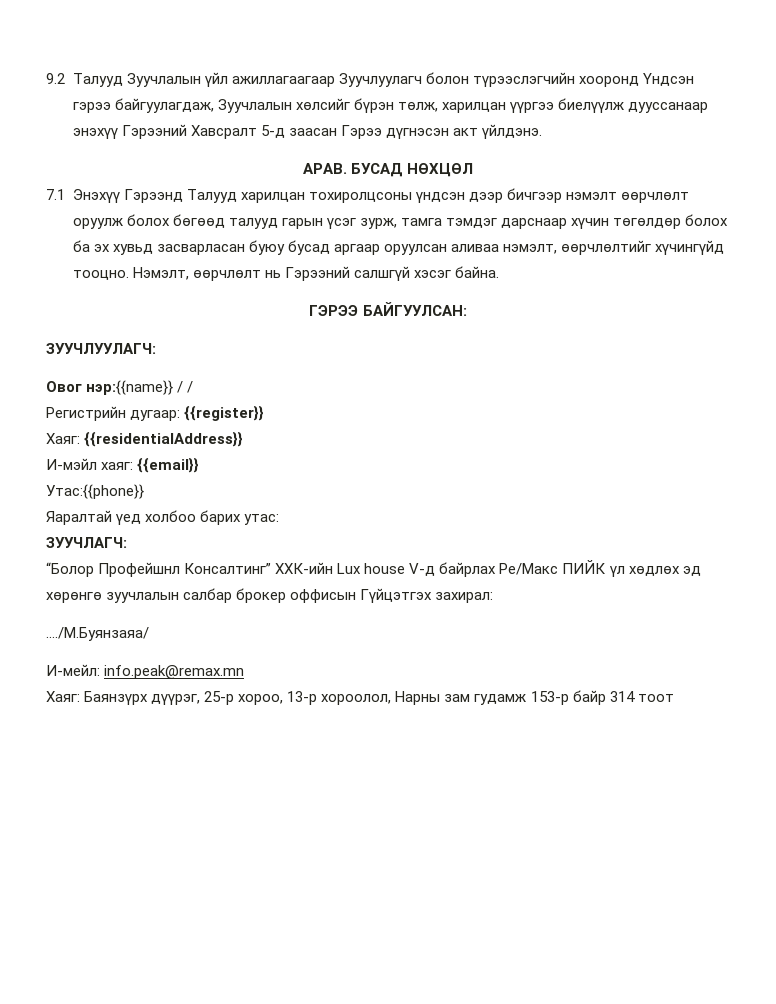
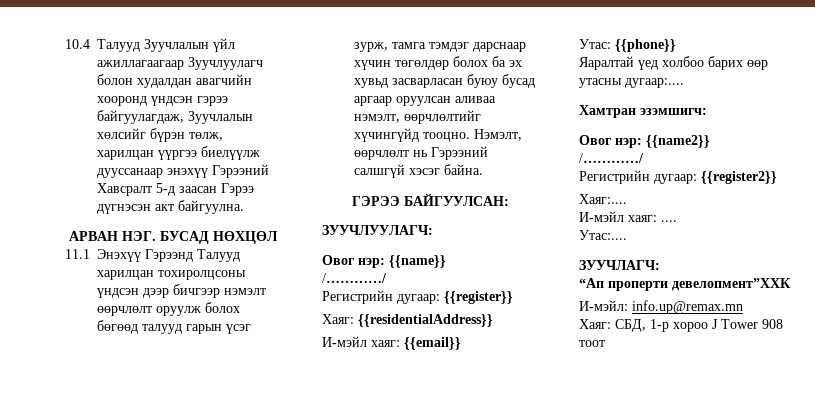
[46,73,65,84] 9.2 -> [65,39,90,49] 10.4
[472,72,694,87] түрээслэгчийн хооронд Үндсэн -> [137,74,252,88] [97,96,193,106] худалдан авагчийн хооронд үндсэн
[480,124,542,139] [302,163,347,174] үйлдэнэ. // АРАВ. -> [178,200,244,214] [69,231,156,241] байгуулна. // АРВАН НЭГ.
[46,189,65,200] 7.1 -> [65,249,90,259] 11.1
[86,380,194,395] нэр:{{name}} / / -> [358,255,446,268] [322,273,387,283] нэр: {{name}} // /…………/
[46,484,144,499] Утас:{{phone}} -> [579,39,676,52] Утас: {{phone}}
[244,514,280,525] [46,537,127,548] [46,560,701,577] [46,588,494,603] [46,627,149,641] [46,664,245,679] [46,690,635,705] утас: // ЗУУЧЛАГЧ: // “Болор Профейшнл Консалтинг” ХХК-ийн Lux house V-д байрлах Ре/Макс ПИЙК үл хөдлөх эд хөрөнгө зуучлалын салбар брокер оффисын Гүйцэтгэх захирал: // ..../М.Буянзаяа/ // И-мейл: info.peak@remax.mn // Хаяг: Баянзүрх дүүрэг, 25-р хороо, 13-р хороолол, Нарны зам гудамж 153-р байр 314 -> [747,60,768,70] [579,78,684,88] [579,105,707,118] [579,135,710,148] [579,153,644,163] [579,170,777,184] [579,194,627,204] [579,211,677,222] [579,230,627,240] [579,260,660,270] [579,278,791,291] [579,300,743,314] [579,319,783,332] өөр утасны дугаар:.... // Хамтран эзэмшигч: // Овог нэр: {{name2}} // /…………/ // Регистрийн дугаар: {{register2}} // Хаяг:.... // И-мэйл хаяг: .... // Утас:.... // ЗУУЧЛАГЧ: // “Ап проперти девелопмент”ХХК // И-мэйл: info.up@remax.mn // Хаяг: СБД, 1-р хороо J Tower 908

